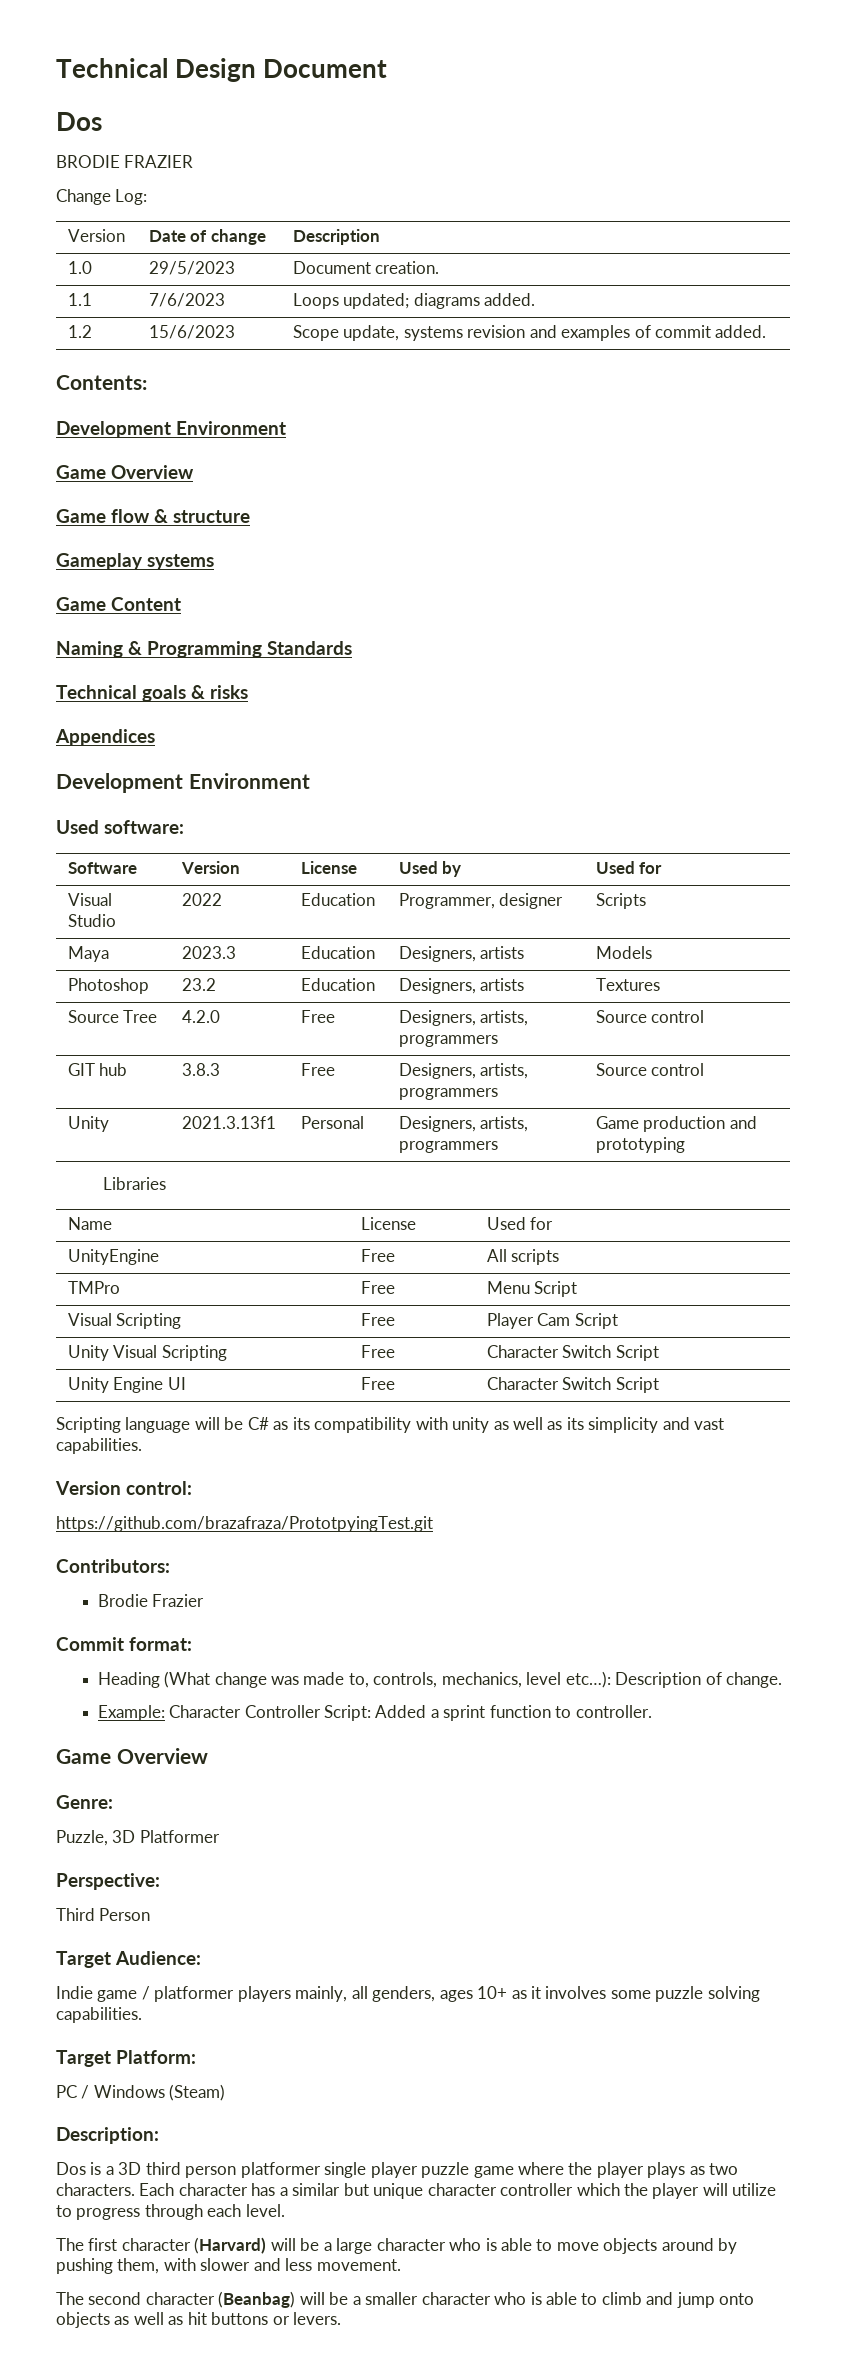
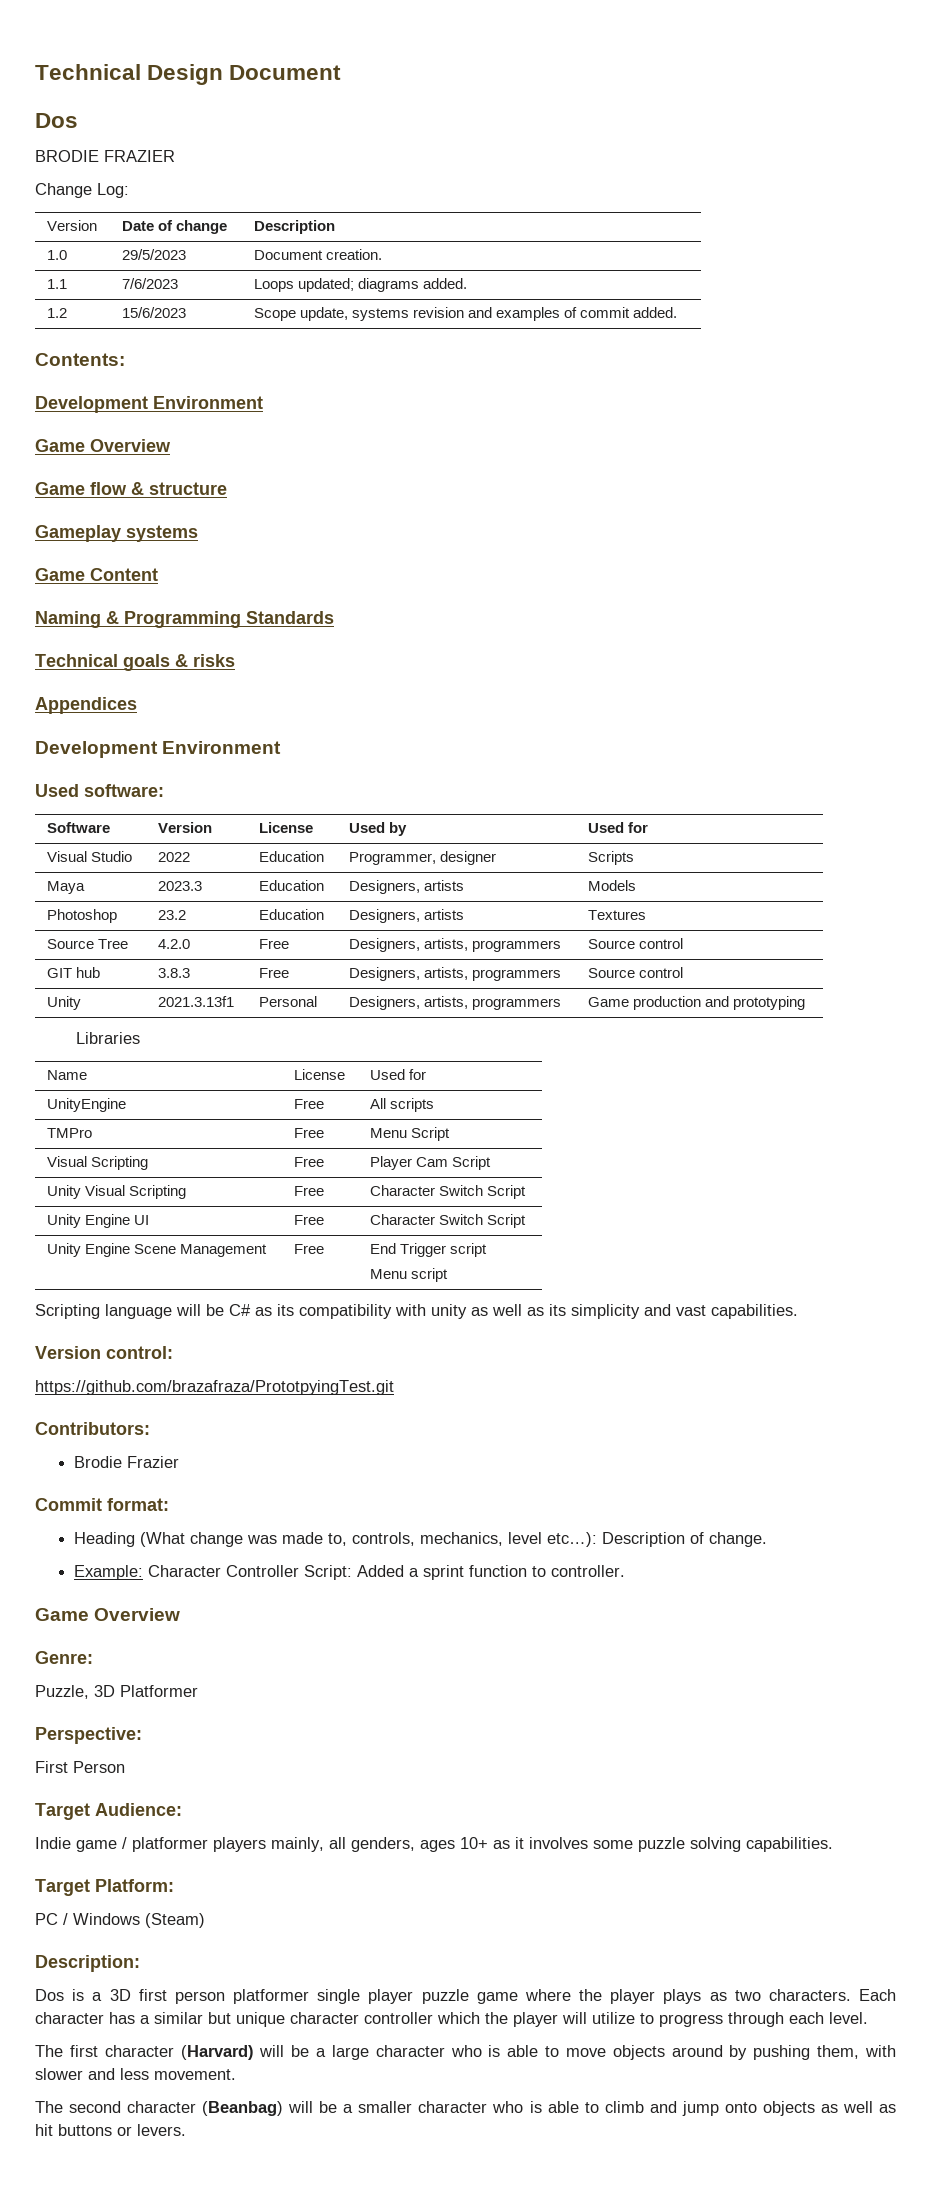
(659, 1385) none -> [47,1243,268,1257] [294,1244,325,1254] [370,1243,488,1257] [370,1268,449,1282] // Unity Engine Scene Management | Free | End Trigger script // Menu script
[56,1908,95,1921] Third -> [35,1761,68,1773] First
[145,2162,181,2175] third -> [138,1989,167,2001] first

